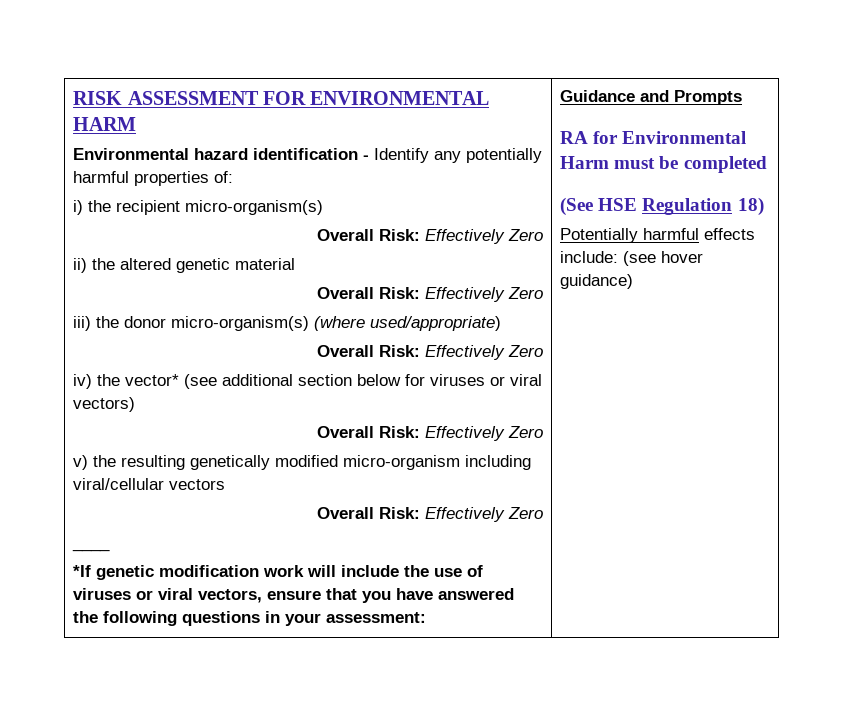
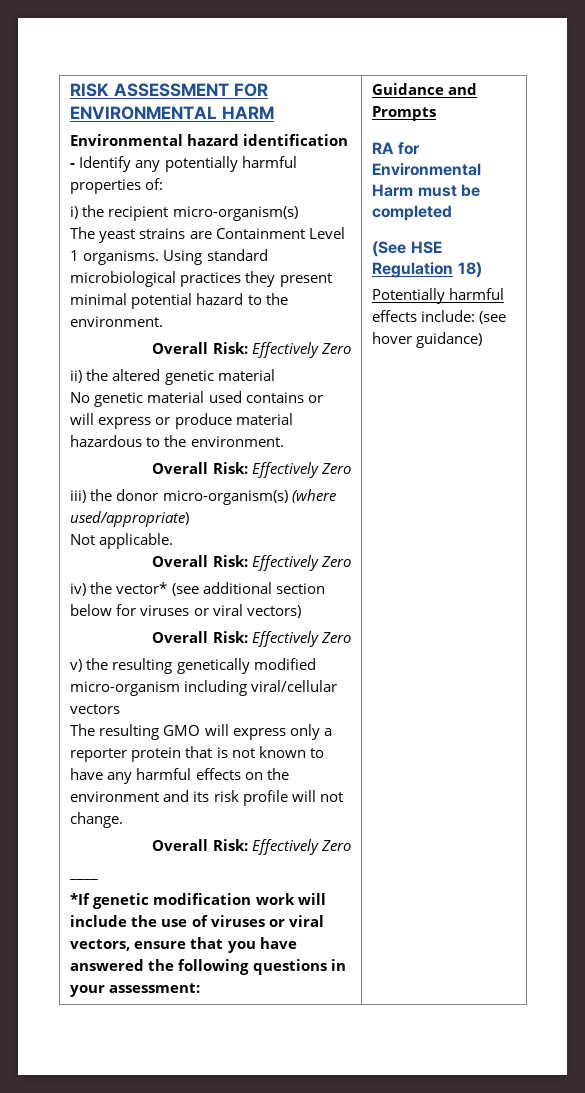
(324, 207) none -> [70,227,345,243] [70,249,268,265] [70,271,332,287] [70,293,288,309] [70,316,164,327] // The yeast strains are Containment Level 1 organisms. Using standard microbiological practices they present minimal potential hazard to the environment.
(296, 264) none -> [70,391,323,407] [70,413,293,429] [70,435,284,447] // No genetic material used contains or will express or produce material hazardous to the environment.
(502, 323) none -> [70,533,174,549] // Not applicable.
(226, 484) none -> [70,724,332,740] [70,746,324,762] [70,768,289,784] [70,790,343,806] [70,812,124,828] // The resulting GMO will express only a reporter protein that is not known to have any harmful effects on the environment and its risk profile will not change.

